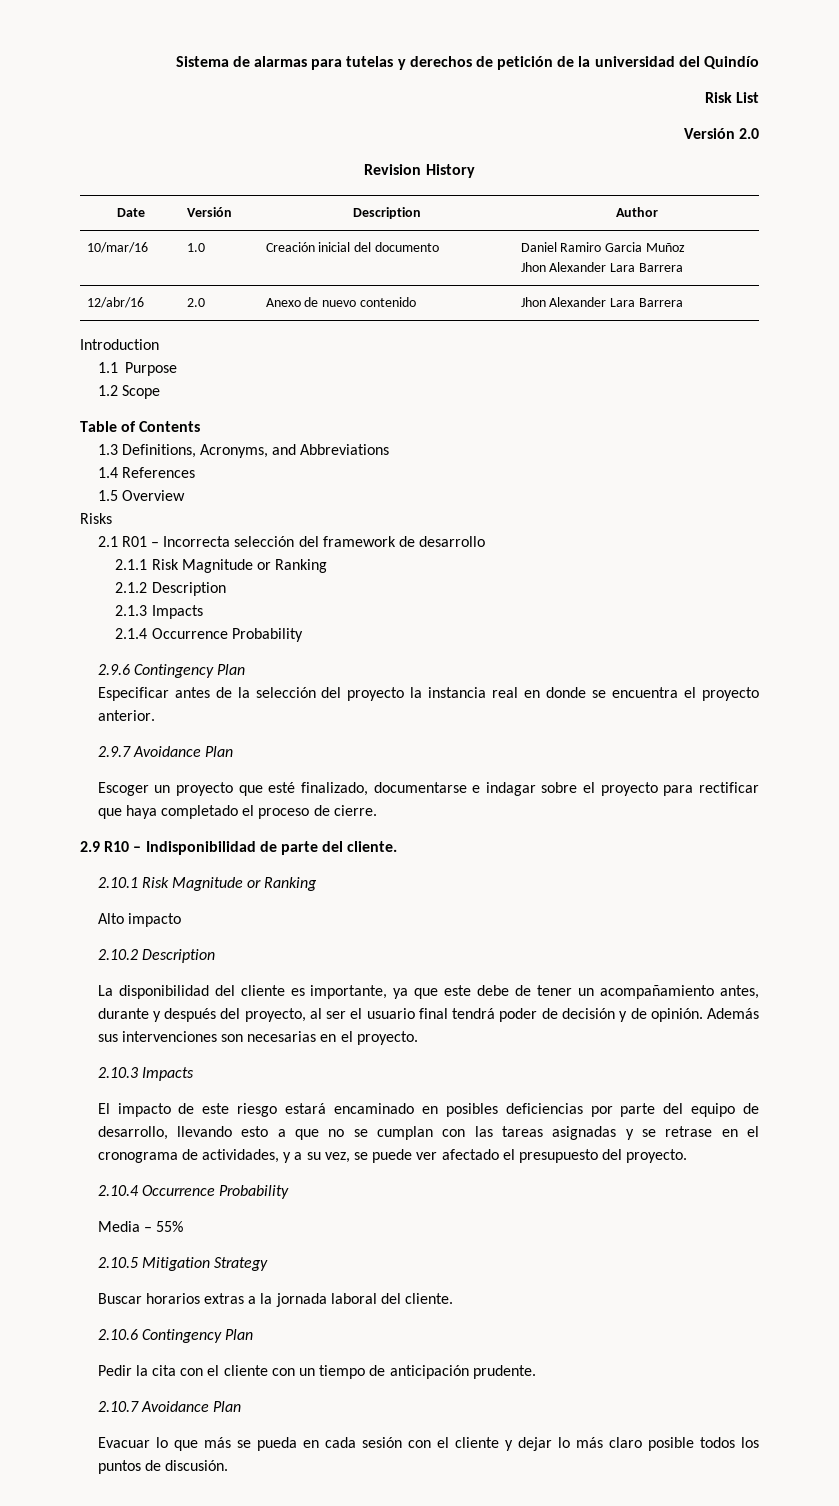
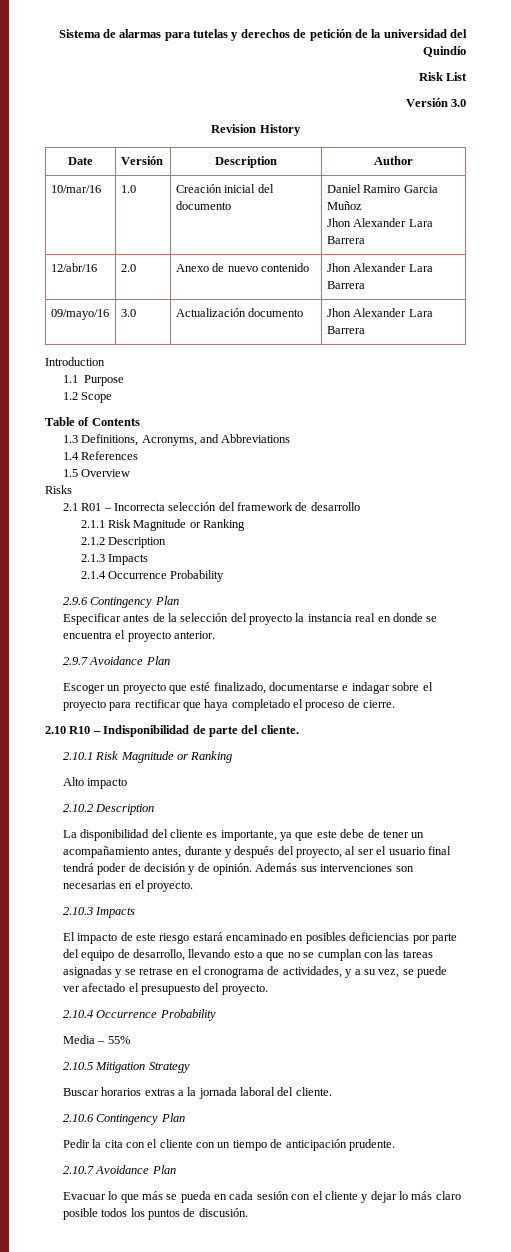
[739,128,759,139] 2.0 -> [451,99,466,107] 3.0
(683, 302) none -> [50,309,109,320] [120,309,136,317] [175,308,304,317] [326,308,433,317] [326,326,365,334] // 09/mayo/16 | 3.0 | Actualización documento | Jhon Alexander Lara Barrera
[80,841,100,852] 2.9 -> [45,726,66,734] 2.10

